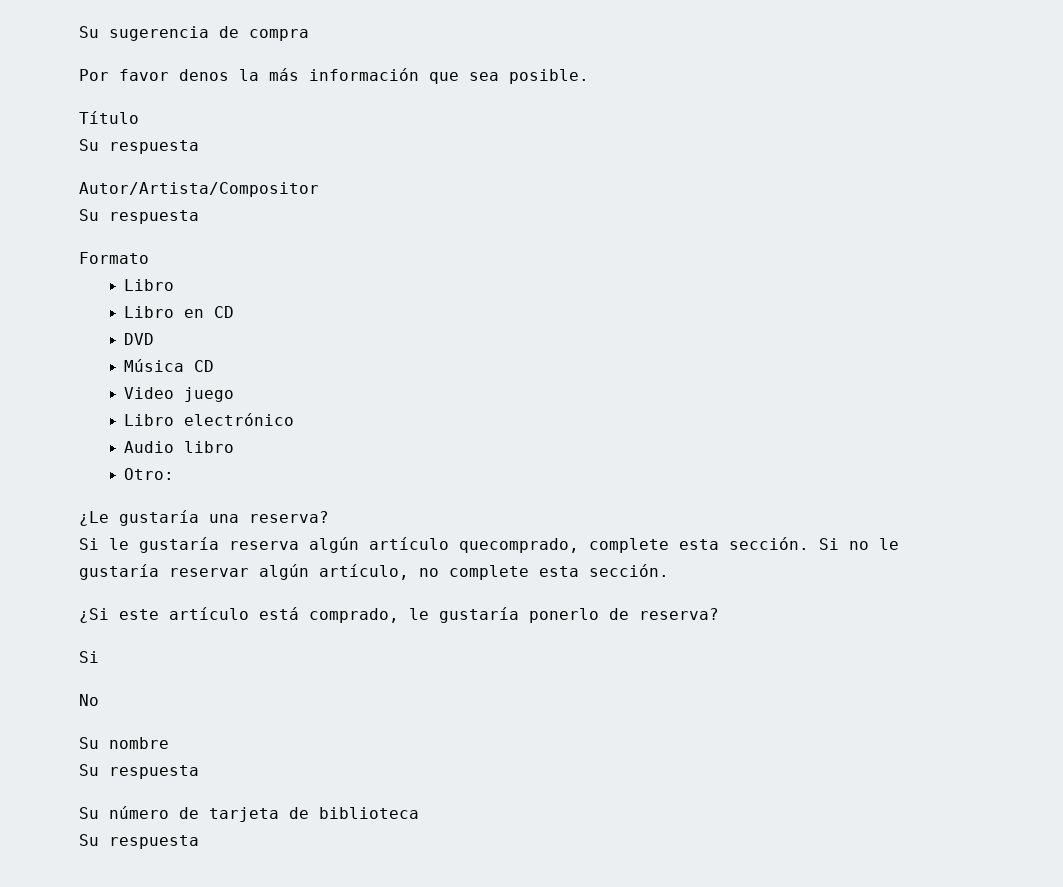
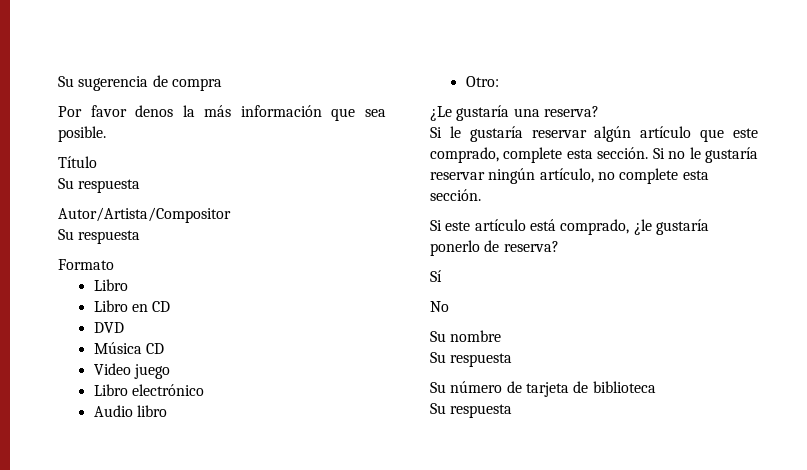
[229,541,299,550] reserva -> [531,130,587,138] reservar
[459,538,579,553] quecomprado, -> [700,128,758,142] [430,147,499,163] que este comprado,
[259,564,309,580] algún -> [488,168,536,184] ningún
[79,608,109,623] ¿Si -> [430,220,442,231] Si
[409,608,429,620] le -> [633,219,652,235] ¿le
[79,651,99,663] Si -> [430,270,442,282] Sí

